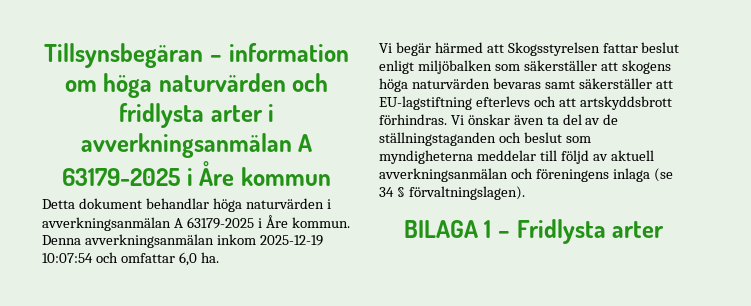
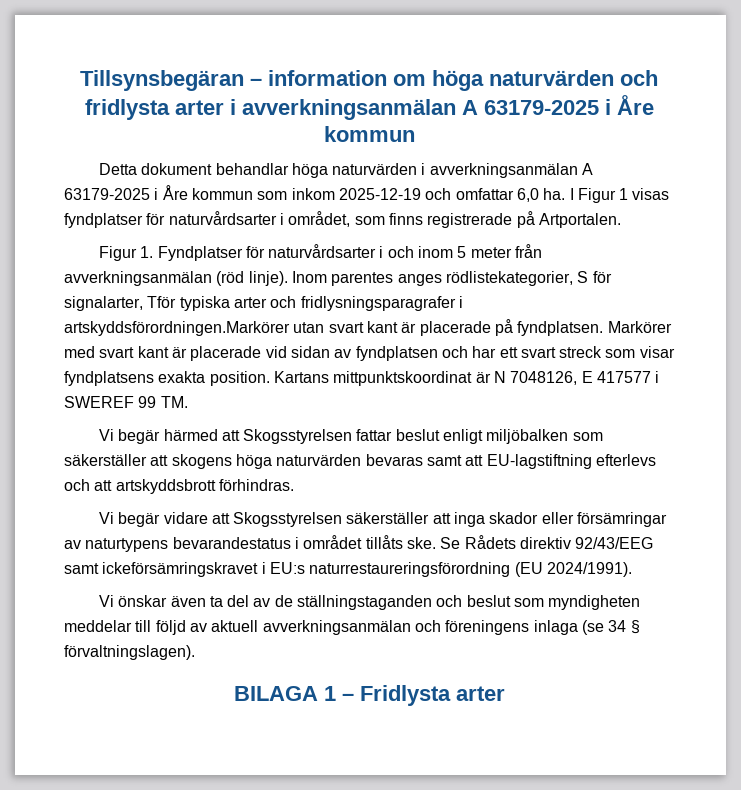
[291,217,350,228] [42,234,214,248] kommun. Denna avverkningsanmälan -> [191,188,288,200] kommun som
[42,253,93,263] 10:07:54 -> (421, 194) none
(219, 257) none -> [569,188,670,203] [64,211,621,228] [98,244,543,261] [64,271,612,286] [64,296,463,311] [64,319,672,336] [64,346,675,361] [64,371,660,386] [64,396,188,408] I Figur 1 visas fyndplatser för naturvårdsarter i området, som finns registrerade på Artportalen. // Figur 1. Fyndplatser för naturvårdsarter i och inom 5 meter från avverkningsanmälan (röd linje). Inom parentes anges rödlistekategorier, S för signalarter, Tför typiska arter och fridlysningsparagrafer i artskyddsförordningen.Markörer utan svart kant är placerade på fyndplatsen. Markörer med svart kant är placerade vid sidan av fyndplatsen och har ett svart streck som visar fyndplatsens exakta position. Kartans mittpunktskoordinat är N 7048126, E 417577 i SWEREF 99 TM.
[578,78,652,89] säkerställer -> (462, 460) none
(447, 119) none -> [98,512,668,527] [64,535,654,552] [64,562,632,577] // Vi begär vidare att Skogsstyrelsen säkerställer att inga skador eller försämringar av naturtypens bevarandestatus i området tillåts ske. Se Rådets direktiv 92/43/EEG samt ickeförsämringskravet i EU:s naturrestaureringsförordning (EU 2024/1991). //
[379,150,473,164] myndigheterna -> [548,595,641,610] myndigheten

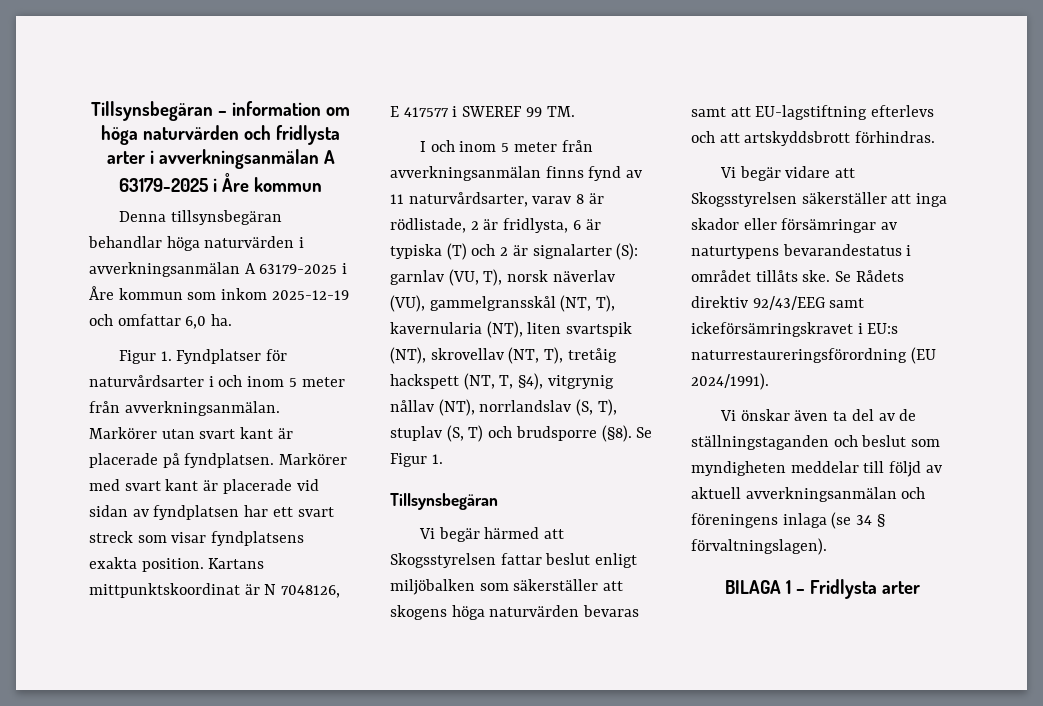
[98,163,213,175] Detta dokument -> [118,210,282,225] Denna tillsynsbegäran
[569,188,670,203] [64,211,621,228] I Figur 1 visas fyndplatser för naturvårdsarter i området, som finns registrerade på Artportalen. -> (233, 320) none
[64,271,612,286] [64,296,463,311] [64,321,290,336] avverkningsanmälan (röd linje). Inom parentes anges rödlistekategorier, S för signalarter, Tför typiska arter och fridlysningsparagrafer i artskyddsförordningen.Markörer -> [124,401,280,416] [89,427,157,439] avverkningsanmälan. Markörer
[441,346,468,358] och -> (240, 512) none
(188, 402) none -> [419,140,593,152] [390,166,643,181] [390,192,604,207] [390,218,601,233] [390,243,639,260] [390,269,615,286] [390,295,616,312] [390,321,633,338] [390,347,617,364] [390,373,614,390] [390,399,617,416] [390,425,653,442] [390,453,443,467] [390,493,498,510] // I och inom 5 meter från avverkningsanmälan finns fynd av 11 naturvårdsarter, varav 8 är rödlistade, 2 är fridlysta, 6 är typiska (T) och 2 är signalarter (S): garnlav (VU, T), norsk näverlav (VU), gammelgransskål (NT, T), kavernularia (NT), liten svartspik (NT), skrovellav (NT, T), tretåig hackspett (NT, T, §4), vitgrynig nållav (NT), norrlandslav (S, T), stuplav (S, T) och brudsporre (§8). Se Figur 1. // Tillsynsbegäran

